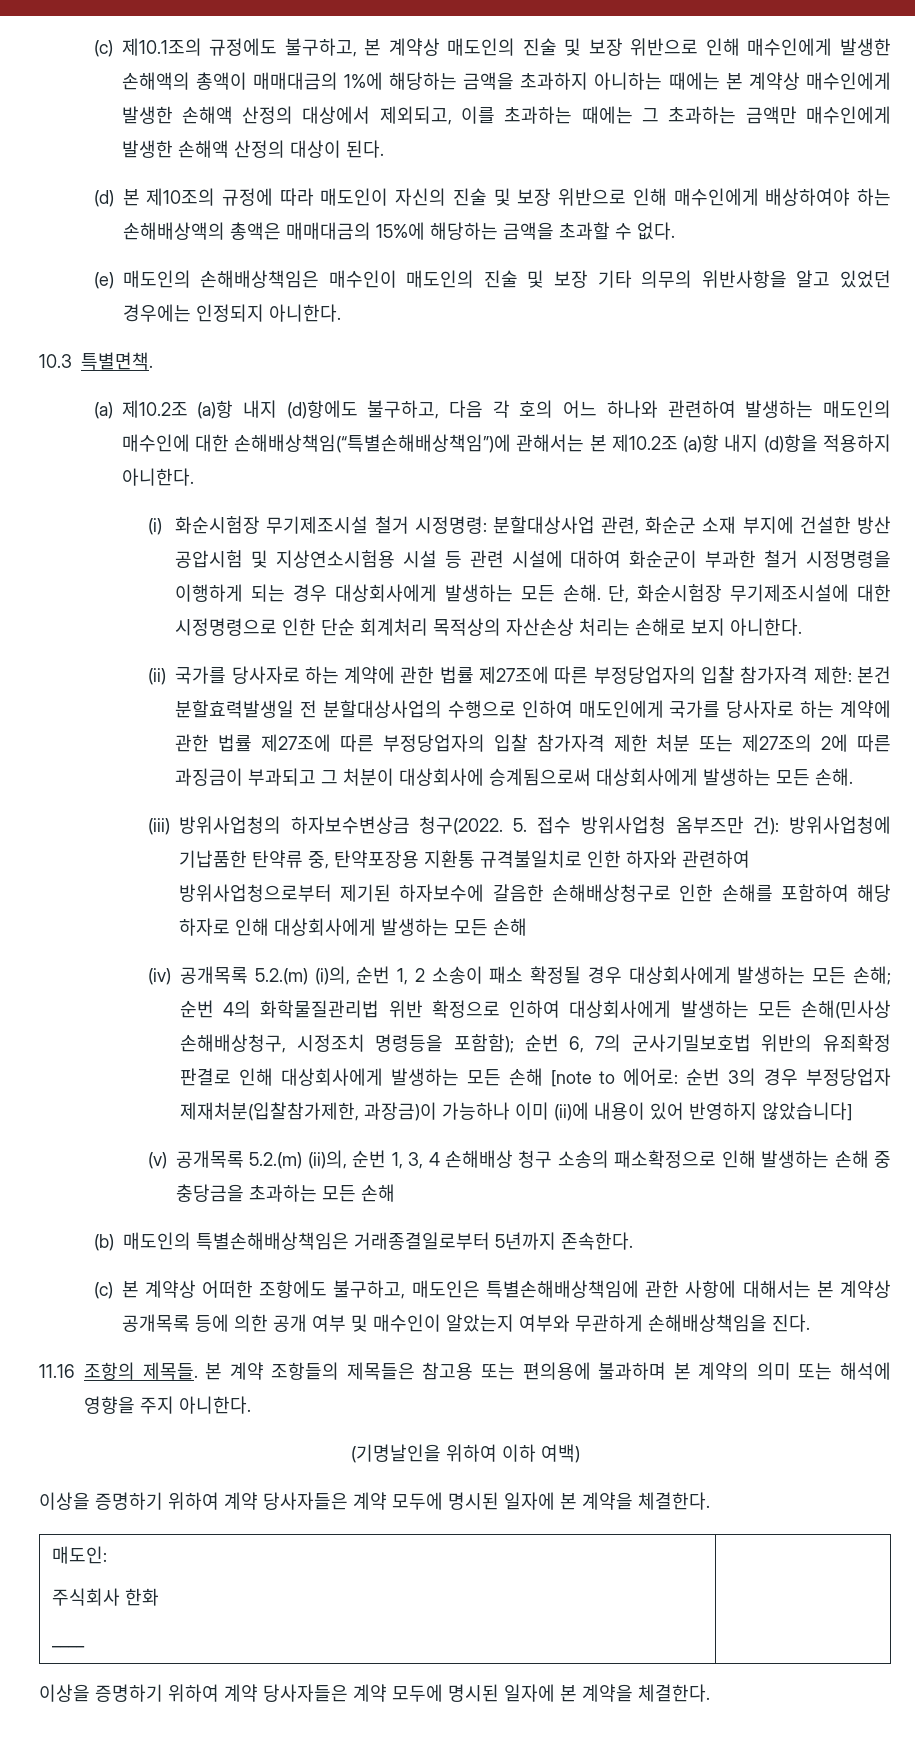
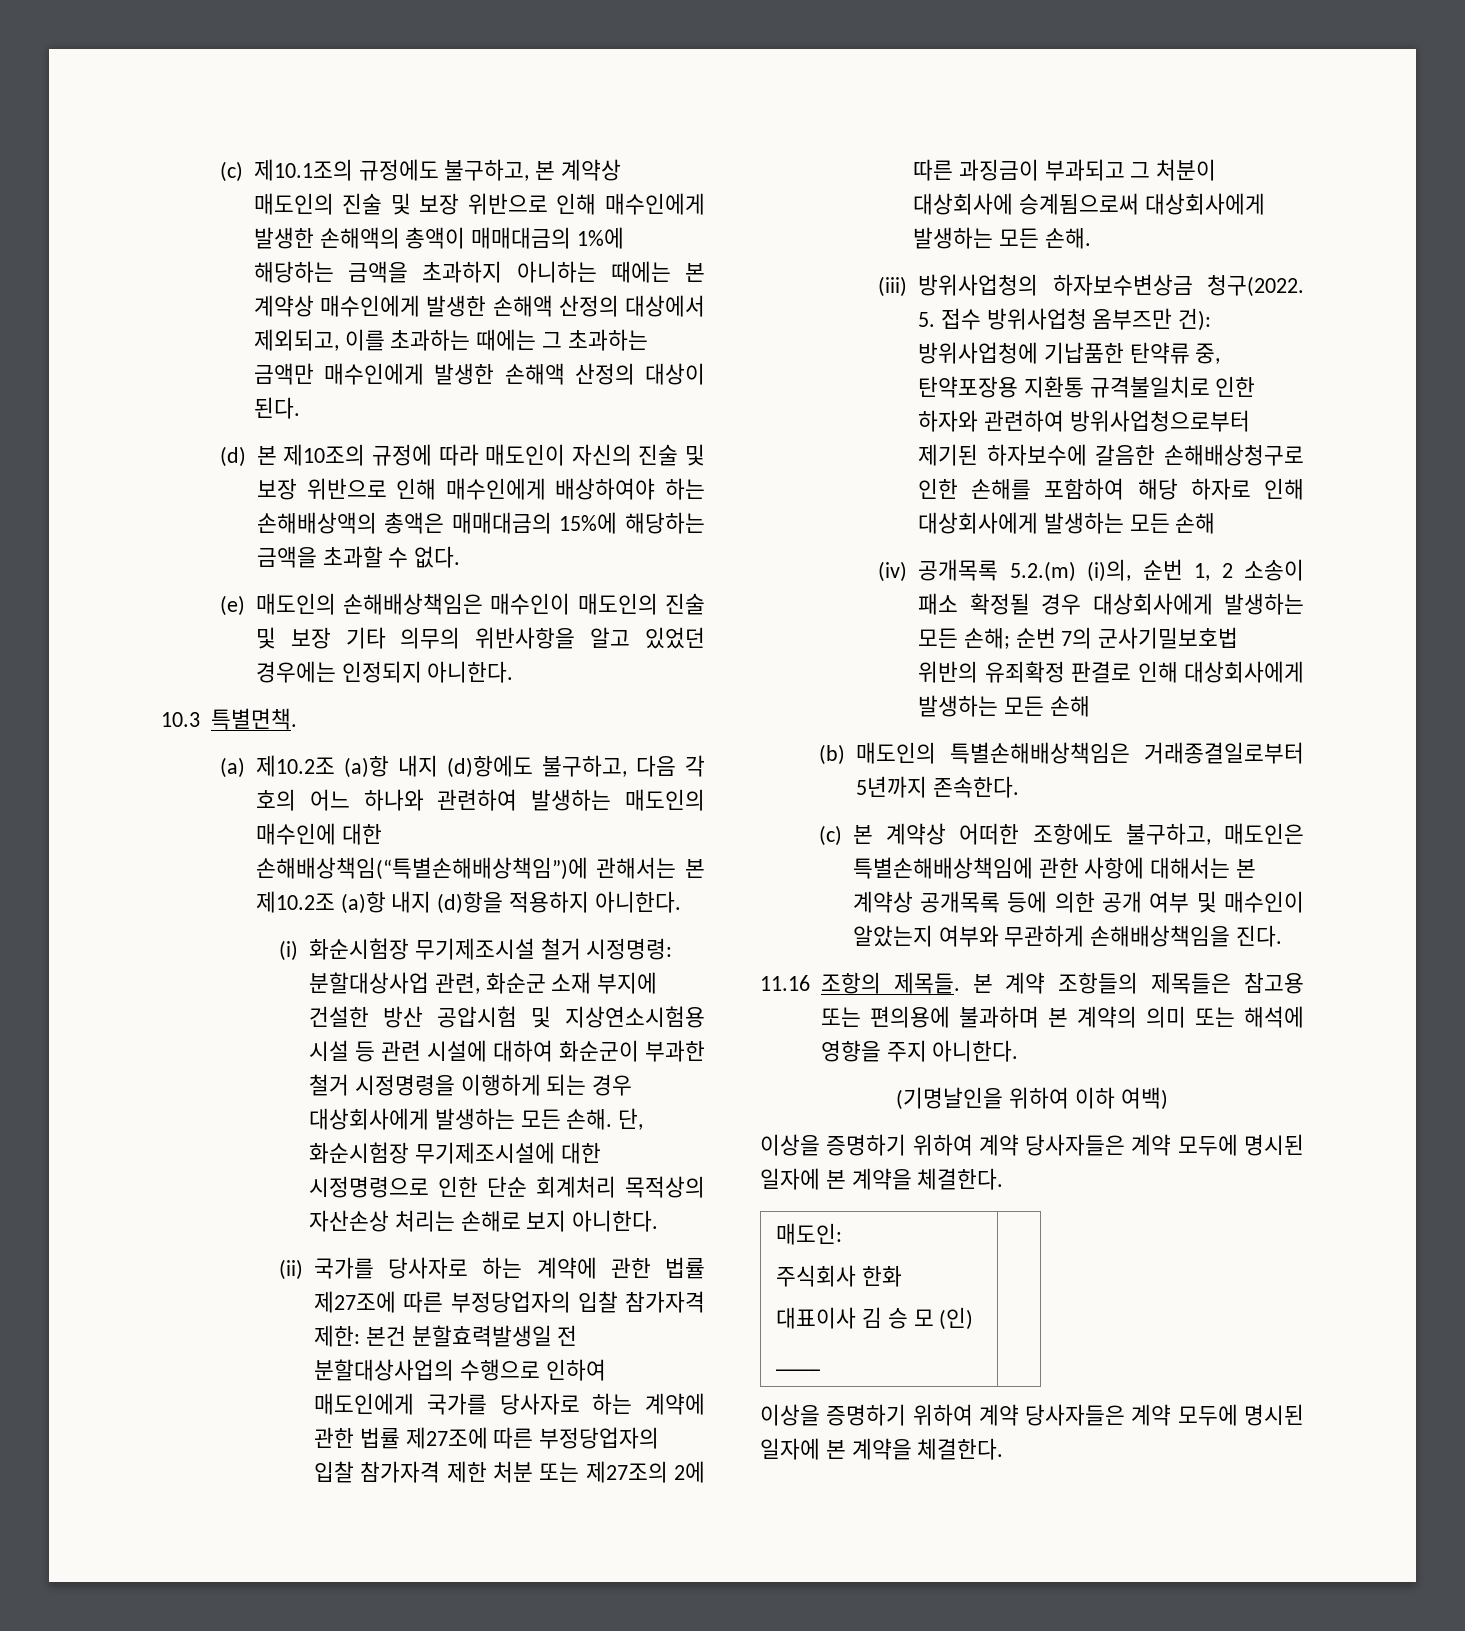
[223,1000,891,1019] [179,1034,585,1053] 4의 화학물질관리법 위반 확정으로 인하여 대상회사에게 발생하는 모든 손해(민사상 손해배상청구, 시정조치 명령등을 포함함); 순번 6, -> (1056, 637) none
[550,1068,891,1087] [179,1102,852,1121] [147,1150,891,1169] [175,1184,395,1202] [note to 에어로: 순번 3의 경우 부정당업자 제재처분(입찰참가제한, 과장금)이 가능하나 이미 (ii)에 내용이 있어 반영하지 않았습니다] // (v) 공개목록 5.2.(m) (ii)의, 순번 1, 3, 4 손해배상 청구 소송의 패소확정으로 인해 발생하는 손해 중 충당금을 초과하는 모든 손해 -> (1090, 706) none
(160, 1597) none -> [776,1307,974,1330] // 대표이사 김 승 모 (인)

